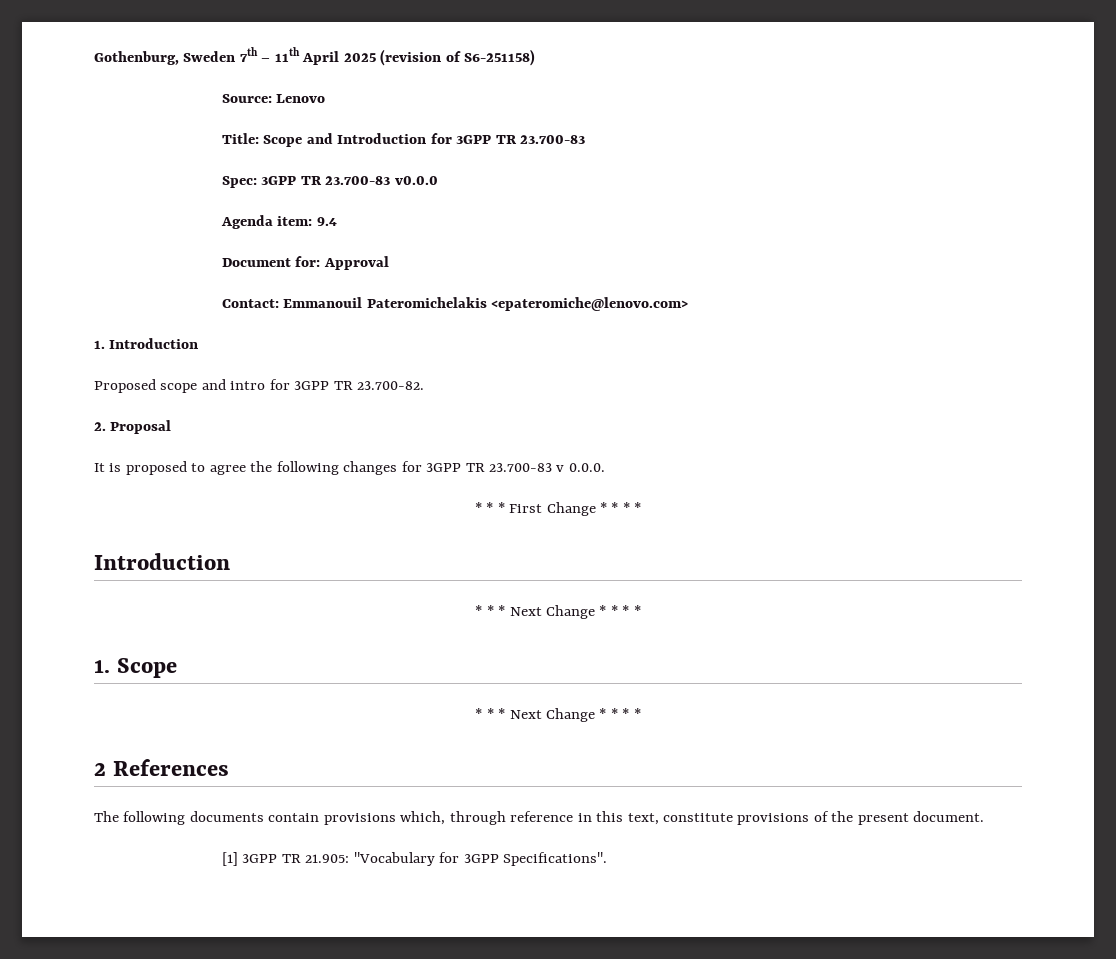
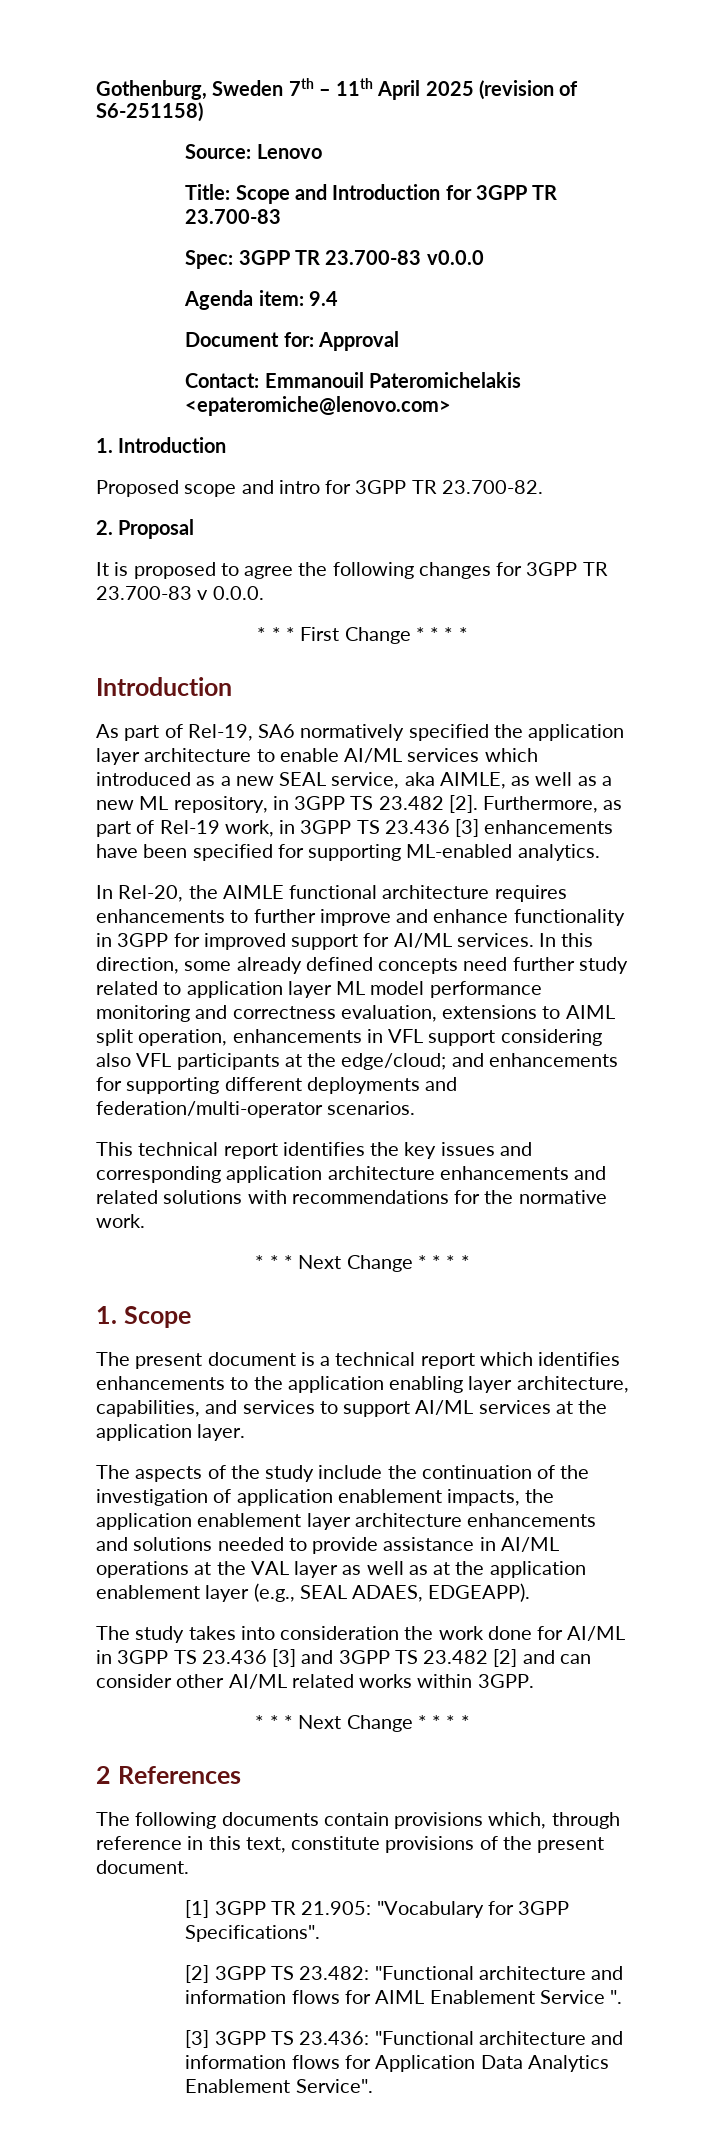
(230, 561) none -> [96,724,625,741] [96,748,538,765] [96,772,612,789] [96,795,623,813] [96,819,614,837] [96,844,600,861] [96,885,567,902] [96,909,625,926] [96,933,594,950] [96,957,628,974] [96,981,542,998] [96,1005,615,1022] [96,1029,602,1046] [96,1053,618,1070] [96,1077,458,1094] [96,1101,416,1118] [96,1142,532,1159] [96,1166,607,1183] [96,1190,607,1204] [96,1214,145,1228] // As part of Rel-19, SA6 normatively specified the application layer architecture to enable AI/ML services which introduced as a new SEAL service, aka AIMLE, as well as a new ML repository, in 3GPP TS 23.482 [2]. Furthermore, as part of Rel-19 work, in 3GPP TS 23.436 [3] enhancements have been specified for supporting ML-enabled analytics. // In Rel-20, the AIMLE functional architecture requires enhancements to further improve and enhance functionality in 3GPP for improved support for AI/ML services. In this direction, some already defined concepts need further study related to application layer ML model performance monitoring and correctness evaluation, extensions to AIML split operation, enhancements in VFL support considering also VFL participants at the edge/cloud; and enhancements for supporting different deployments and federation/multi-operator scenarios. // This technical report identifies the key issues and corresponding application architecture enhancements and related solutions with recommendations for the normative work.
(178, 668) none -> [96,1352,621,1369] [96,1376,629,1393] [96,1400,608,1417] [96,1424,246,1441] [96,1465,590,1482] [96,1489,555,1506] [96,1513,597,1530] [96,1537,559,1554] [96,1561,586,1578] [96,1583,531,1602] [96,1626,626,1643] [96,1649,591,1667] [96,1674,534,1689] // The present document is a technical report which identifies enhancements to the application enabling layer architecture, capabilities, and services to support AI/ML services at the application layer. // The aspects of the study include the continuation of the investigation of application enablement impacts, the application enablement layer architecture enhancements and solutions needed to provide assistance in AI/ML operations at the VAL layer as well as at the application enablement layer (e.g., SEAL ADAES, EDGEAPP). // The study takes into consideration the work done for AI/ML in 3GPP TS 23.436 [3] and 3GPP TS 23.482 [2] and can consider other AI/ML related works within 3GPP.
(608, 859) none -> [185,1965,624,1983] [185,1990,623,2004] [185,2030,624,2048] [185,2055,609,2072] [185,2079,373,2093] // [2] 3GPP TS 23.482: "Functional architecture and information flows for AIML Enablement Service ". // [3] 3GPP TS 23.436: "Functional architecture and information flows for Application Data Analytics Enablement Service".

